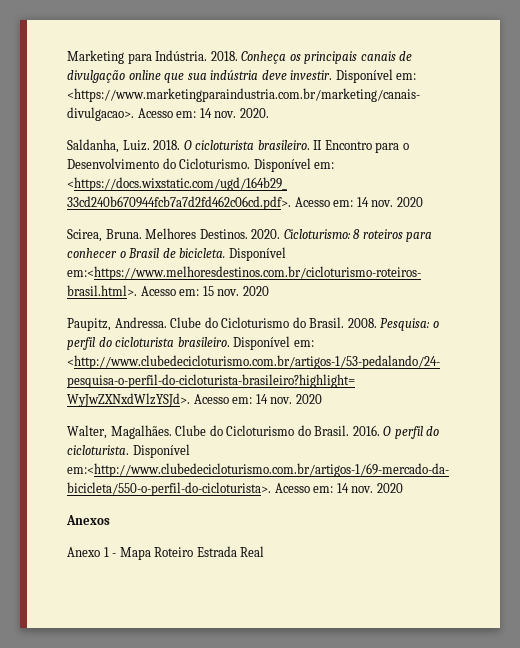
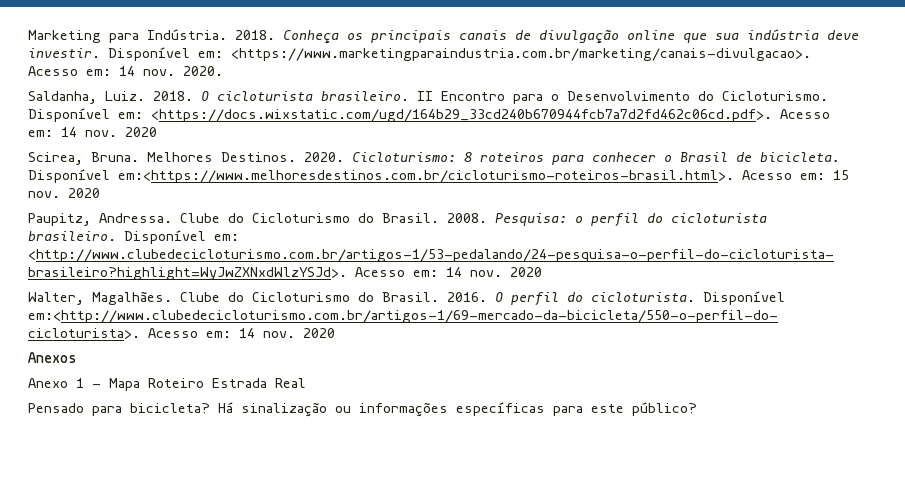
(265, 551) none -> [28,402,697,417] // Pensado para bicicleta? Há sinalização ou informações específicas para este público?

